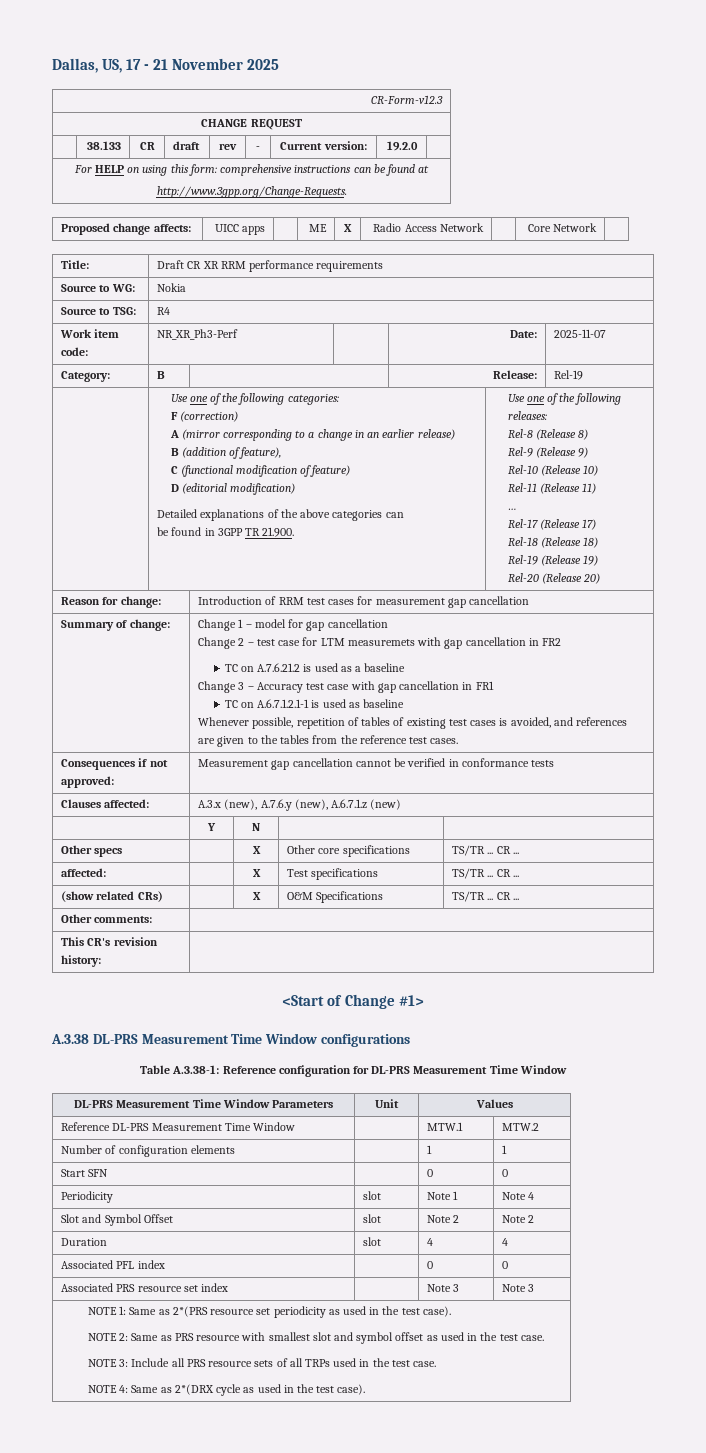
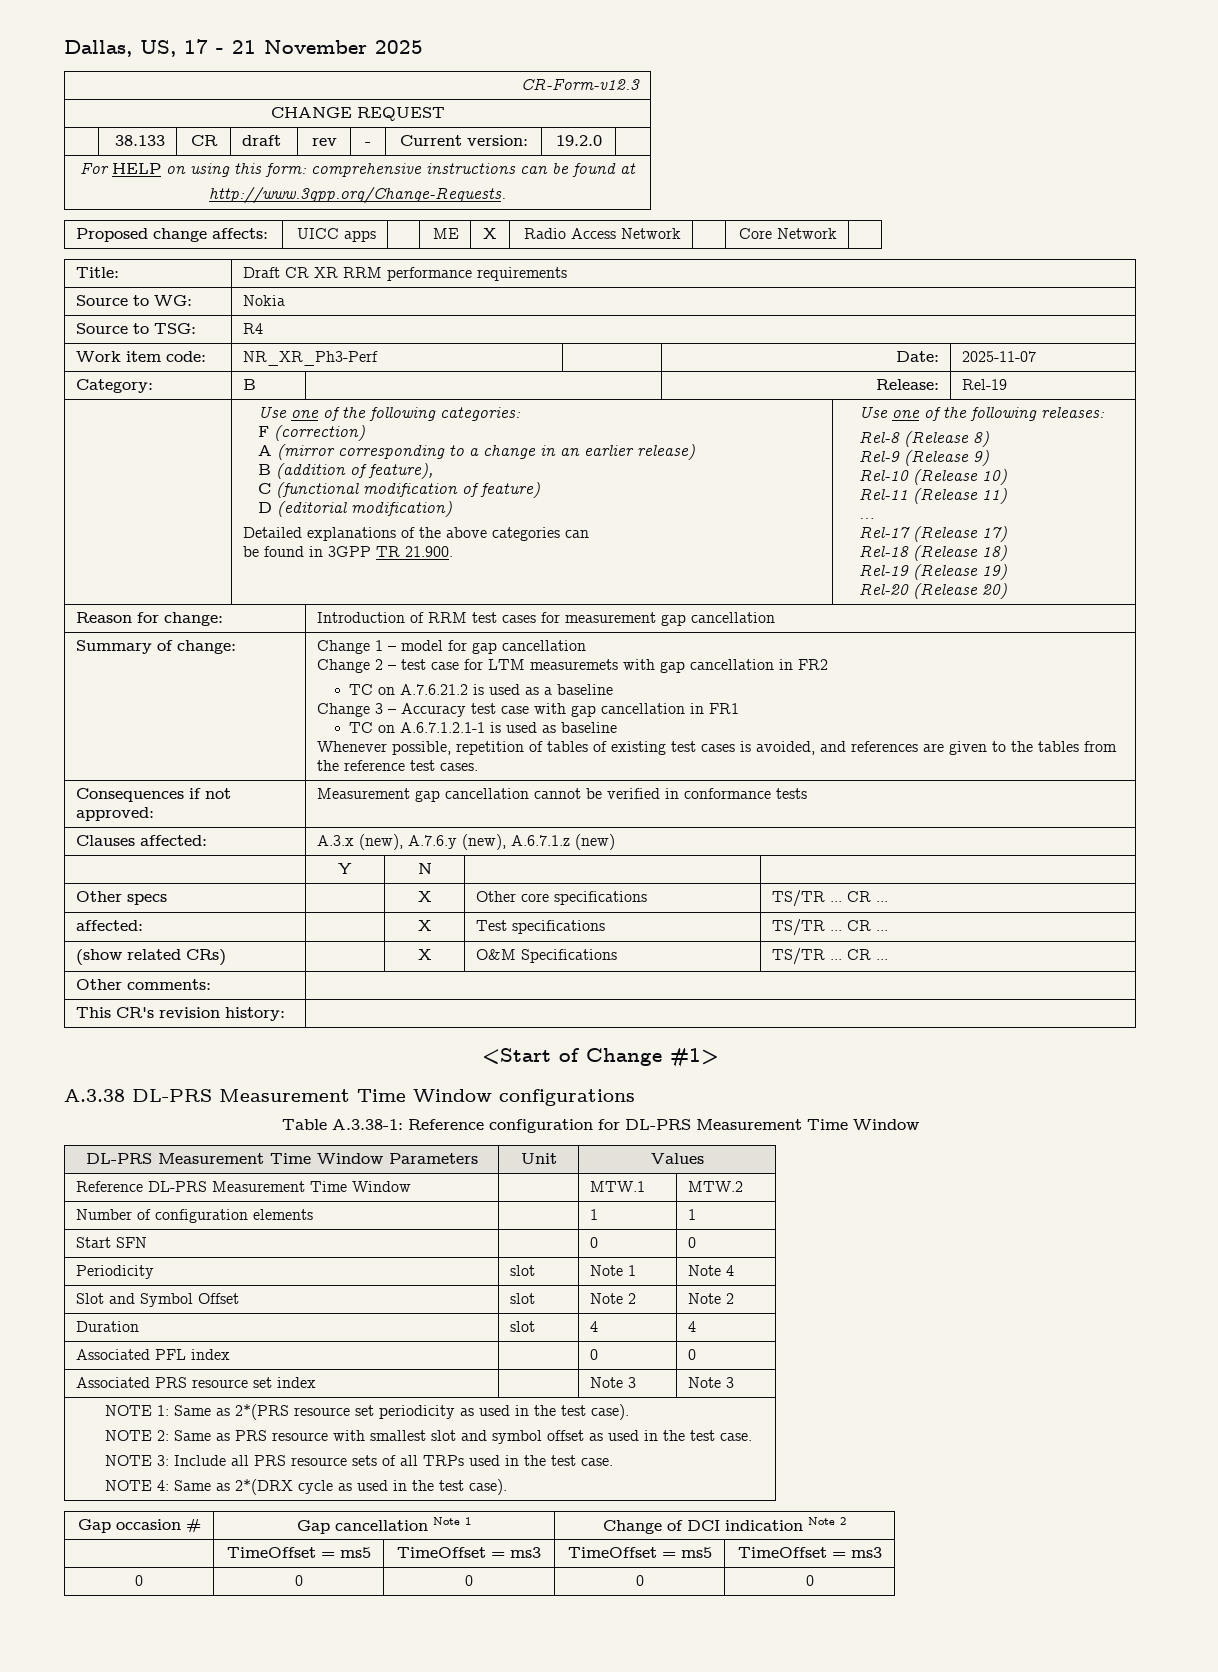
(366, 1389) none -> [77,1518,201,1533] [297,1517,471,1534] [603,1517,846,1534] [226,1547,371,1558] [397,1547,541,1558] [567,1547,712,1558] [737,1547,882,1558] [135,1575,143,1586] [294,1575,303,1586] [465,1575,473,1586] [635,1575,644,1586] [805,1575,814,1586] // Gap occasion # | Gap cancellation Note 1 | Change of DCI indication Note 2 // | TimeOffset = ms5 | TimeOffset = ms3 | TimeOffset = ms5 | TimeOffset = ms3 // 0 | 0 | 0 | 0 | 0

